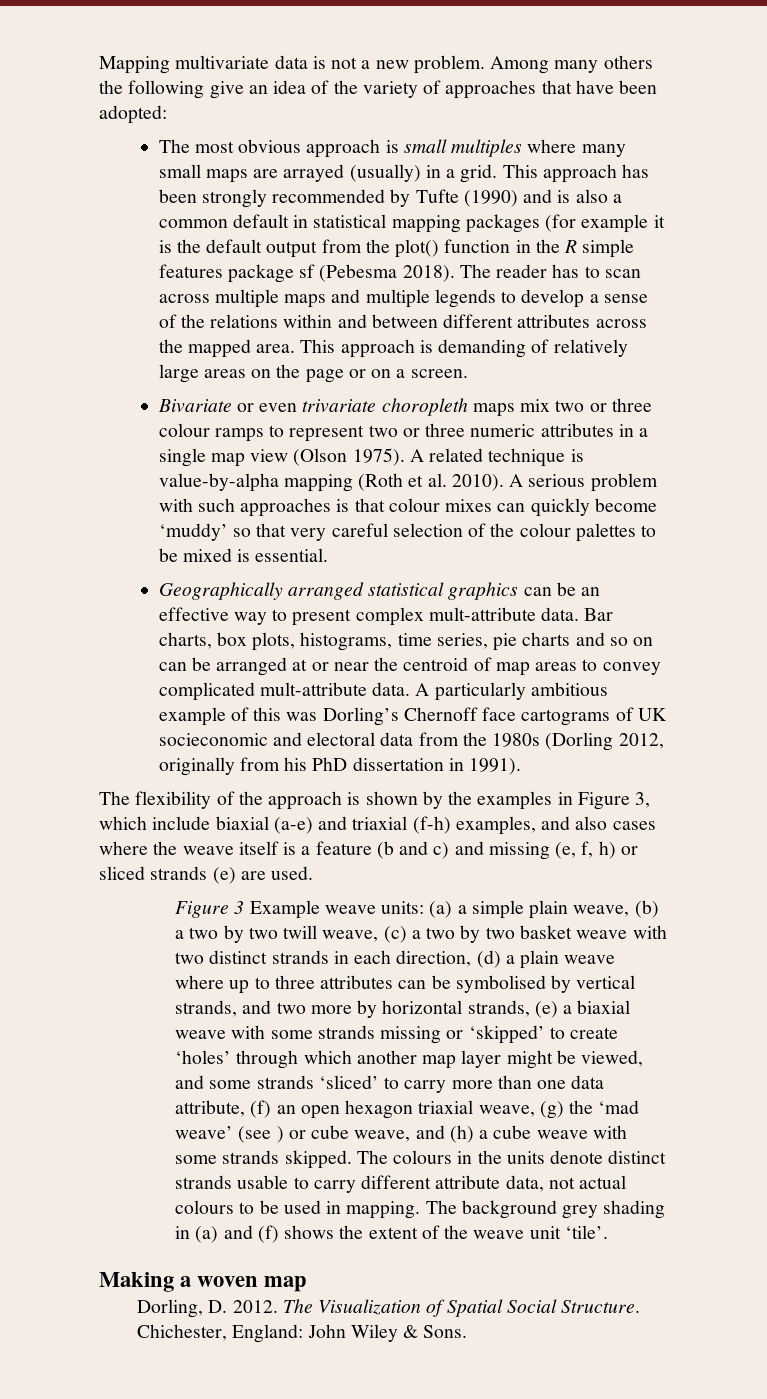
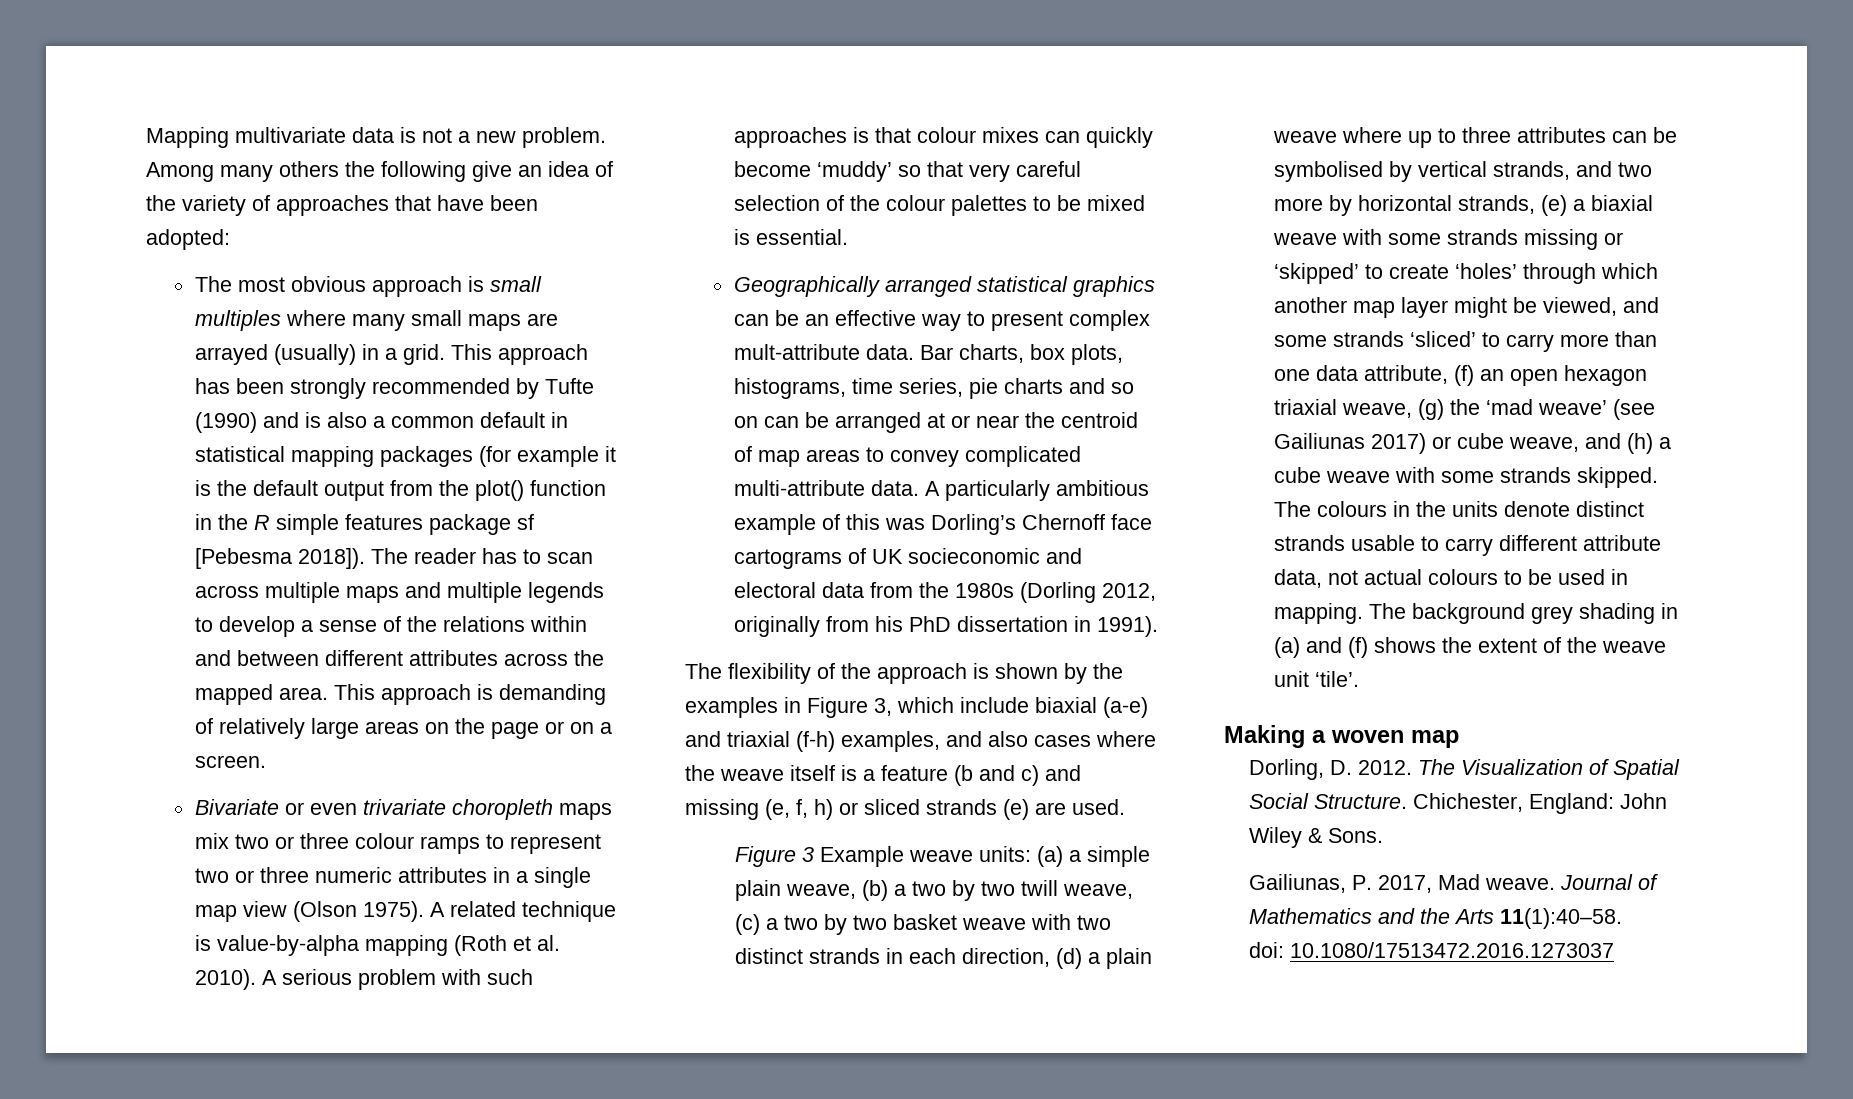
[319,264,455,282] (Pebesma 2018). -> [194,548,365,569] [Pebesma 2018]).
[259,682,367,696] mult-attribute -> [733,480,865,496] multi-attribute
[276,1126,284,1143] ) -> [1274,433,1427,454] Gailiunas 2017)
(468, 1331) none -> [1249,874,1659,893] [1249,908,1623,929] [1249,942,1615,958] // Gailiunas, P. 2017, Mad weave. Journal of Mathematics and the Arts 11(1):40–58. // doi: 10.1080/17513472.2016.1273037

